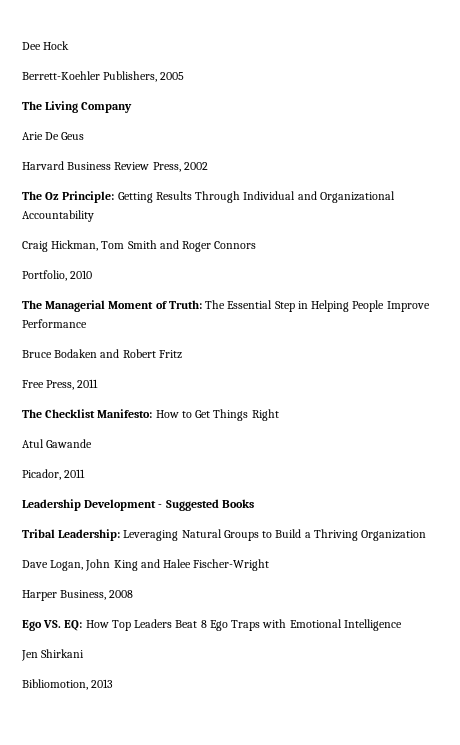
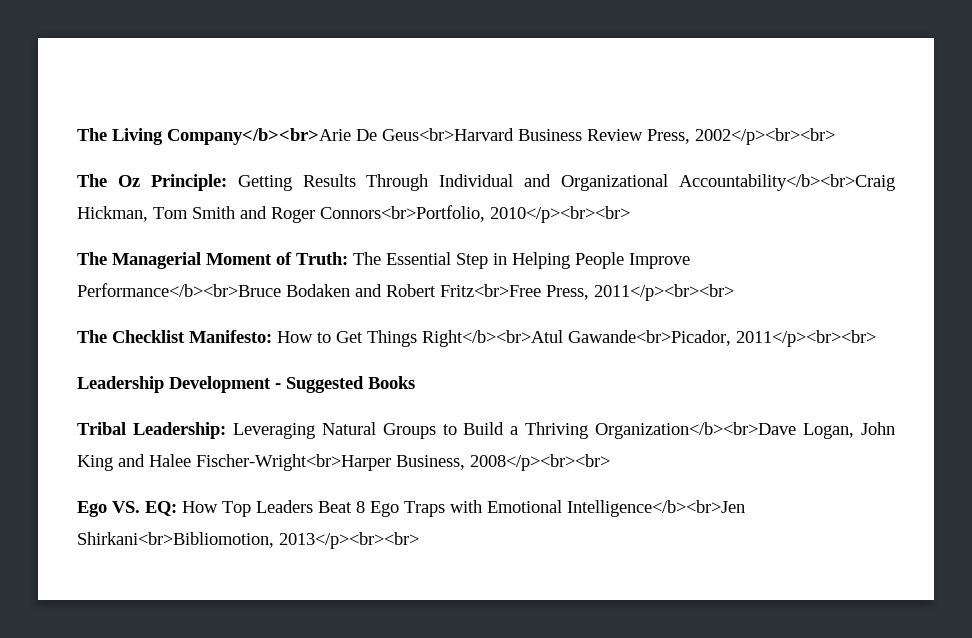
[22,41,70,50] [22,71,185,82] [22,101,133,113] [22,132,85,140] [22,161,64,170] Dee Hock // Berrett-Koehler Publishers, 2005 // The Living Company // Arie De Geus // Harvard -> [77,128,514,145] The Living Company</b><br>Arie De Geus<br>Harvard
[183,162,208,170] 2002 -> [695,128,835,145] 2002</p><br><br>
[22,210,94,222] [22,241,48,252] Accountability // Craig -> [679,174,896,191] Accountability</b><br>Craig
[214,241,257,249] [22,270,93,281] Connors // Portfolio, 2010 -> [320,205,630,223] Connors<br>Portfolio, 2010</p><br><br>
[22,319,87,328] [22,350,52,358] Performance // Bruce -> [77,283,281,297] Performance</b><br>Bruce
[158,350,182,359] [22,379,99,390] Fritz // Free Press, 2011 -> [440,284,734,301] Fritz<br>Free Press, 2011</p><br><br>
[251,409,279,421] [22,439,93,448] [22,469,86,480] Right // Atul Gawande // Picador, 2011 -> [422,330,876,347] Right</b><br>Atul Gawande<br>Picador, 2011</p><br><br>
[361,530,427,541] [22,560,48,568] Organization // Dave -> [595,422,797,439] Organization</b><br>Dave
[193,559,270,571] [22,590,134,601] Fischer-Wright // Harper Business, 2008 -> [196,454,610,471] Fischer-Wright<br>Harper Business, 2008</p><br><br>
[343,619,402,631] [21,649,85,661] [22,679,114,690] Intelligence // Jen Shirkani // Bibliomotion, 2013 -> [567,500,745,517] [77,532,419,549] Intelligence</b><br>Jen Shirkani<br>Bibliomotion, 2013</p><br><br>

